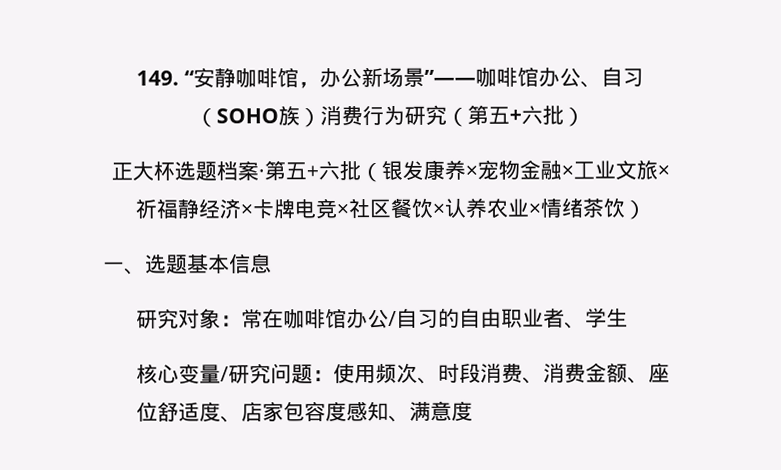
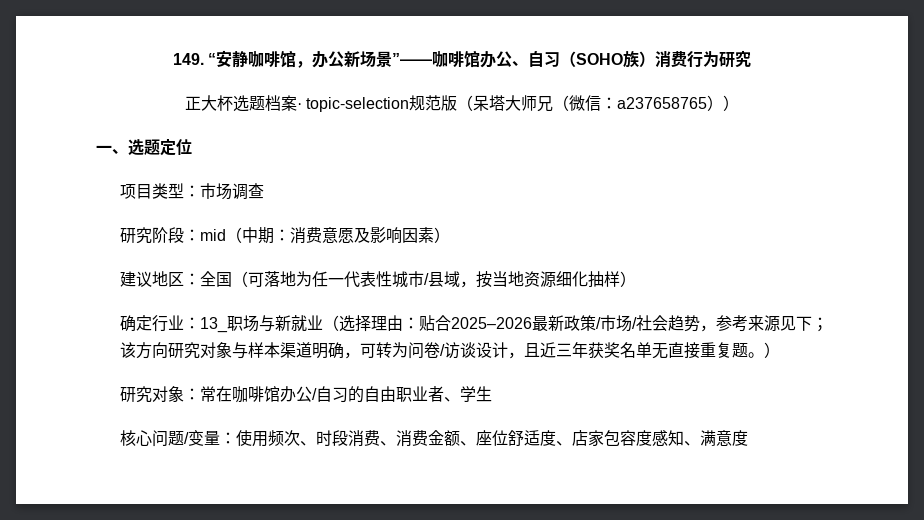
[446,104,585,127] （第五+六批） -> (752, 59) none
[263,159,670,183] [134,197,646,220] [103,253,272,275] 第五+六批（银发康养×宠物金融×工业文旅×祈福静经济×卡牌电竞×社区餐饮×认养农业×情绪茶饮） // 一、选题基本信息 -> [306,95,740,112] [96,139,192,156] [119,183,264,200] [119,227,450,244] [119,271,636,288] [119,315,828,333] [119,342,780,359] topic-selection规范版（呆塔大师兄（微信：a237658765）） // 一、选题定位 // 项目类型：市场调查 // 研究阶段：mid（中期：消费意愿及影响因素） // 建议地区：全国（可落地为任一代表性城市/县域，按当地资源细化抽样） // 确定行业：13_职场与新就业（选择理由：贴合2025–2026最新政策/市场/社会趋势，参考来源见下；该方向研究对象与样本渠道明确，可转为问卷/访谈设计，且近三年获奖名单无直接重复题。）
[177,363,313,385] 变量/研究问题 -> [151,430,220,447] 问题/变量

